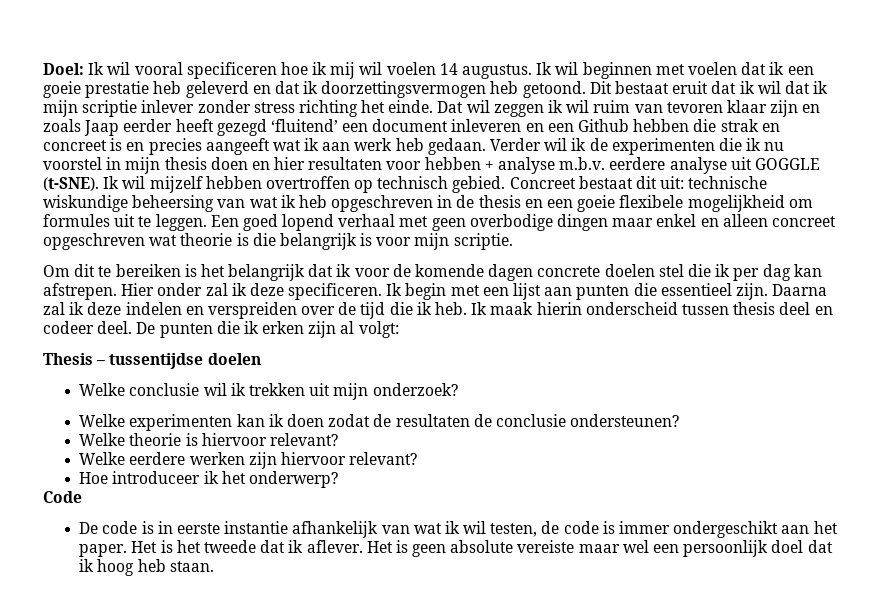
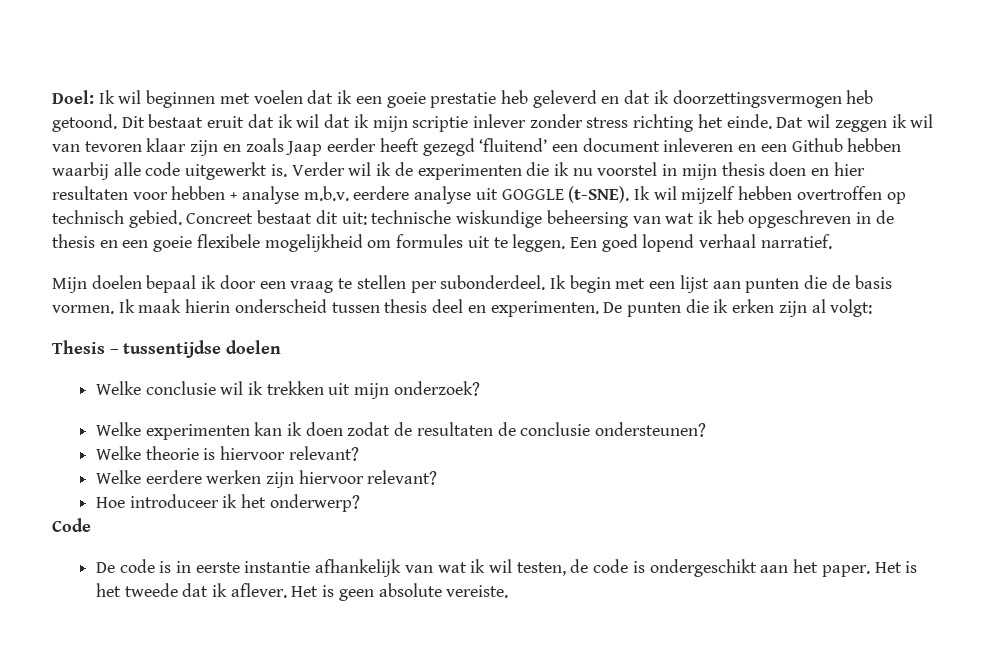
[134,62,579,79] vooral specificeren hoe ik mij wil voelen 14 augustus. Ik wil -> (142, 97) none
[593,100,631,113] ruim -> (934, 121) none
[693,119,780,132] [43,138,486,155] die strak en concreet is en precies aangeeft wat ik aan werk heb gedaan. -> [52,162,287,180] waarbij alle code uitgewerkt is.
[399,214,836,231] [43,233,513,250] [43,264,822,281] [43,283,383,300] met geen overbodige dingen maar enkel en alleen concreet opgeschreven wat theorie is die belangrijk is voor mijn scriptie. // Om dit te bereiken is het belangrijk dat ik voor de komende dagen concrete doelen stel die ik per dag kan afstrepen. Hier onder zal ik deze specificeren. -> [760,234,832,249] [52,275,546,293] narratief. // Mijn doelen bepaal ik door een vraag te stellen per subonderdeel.
[660,283,828,300] [43,302,468,319] essentieel zijn. Daarna zal ik deze indelen en verspreiden over de tijd die ik heb. -> [831,275,892,289] [52,305,114,314] de basis vormen.
[43,321,133,334] codeer deel. -> [490,301,599,317] experimenten.
[619,521,671,534] immer -> (645, 567) none
[517,540,833,557] [79,559,214,576] vereiste maar wel een persoonlijk doel dat ik hoog heb staan. -> [446,585,509,598] vereiste.

